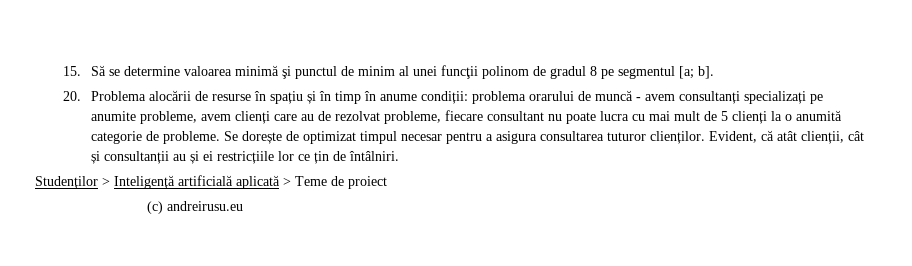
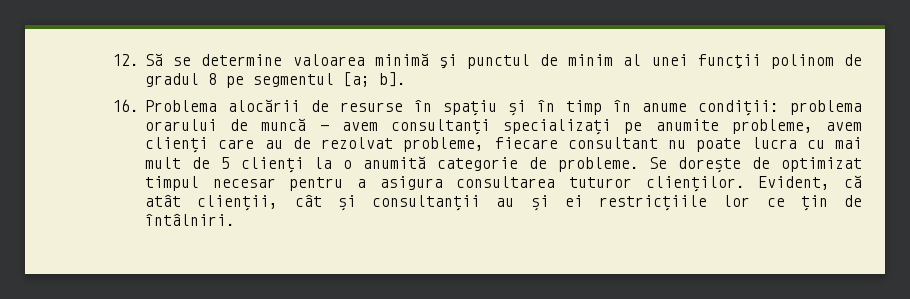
[62,66,81,76] 15. -> [111,54,139,66] 12.
[62,91,81,101] 20. -> [111,99,139,112] 16.
[35,175,387,189] [146,201,243,214] // Studenților > Inteligență artificială aplicată > Teme de proiect // (c) andreirusu.eu -> (236, 219) none

